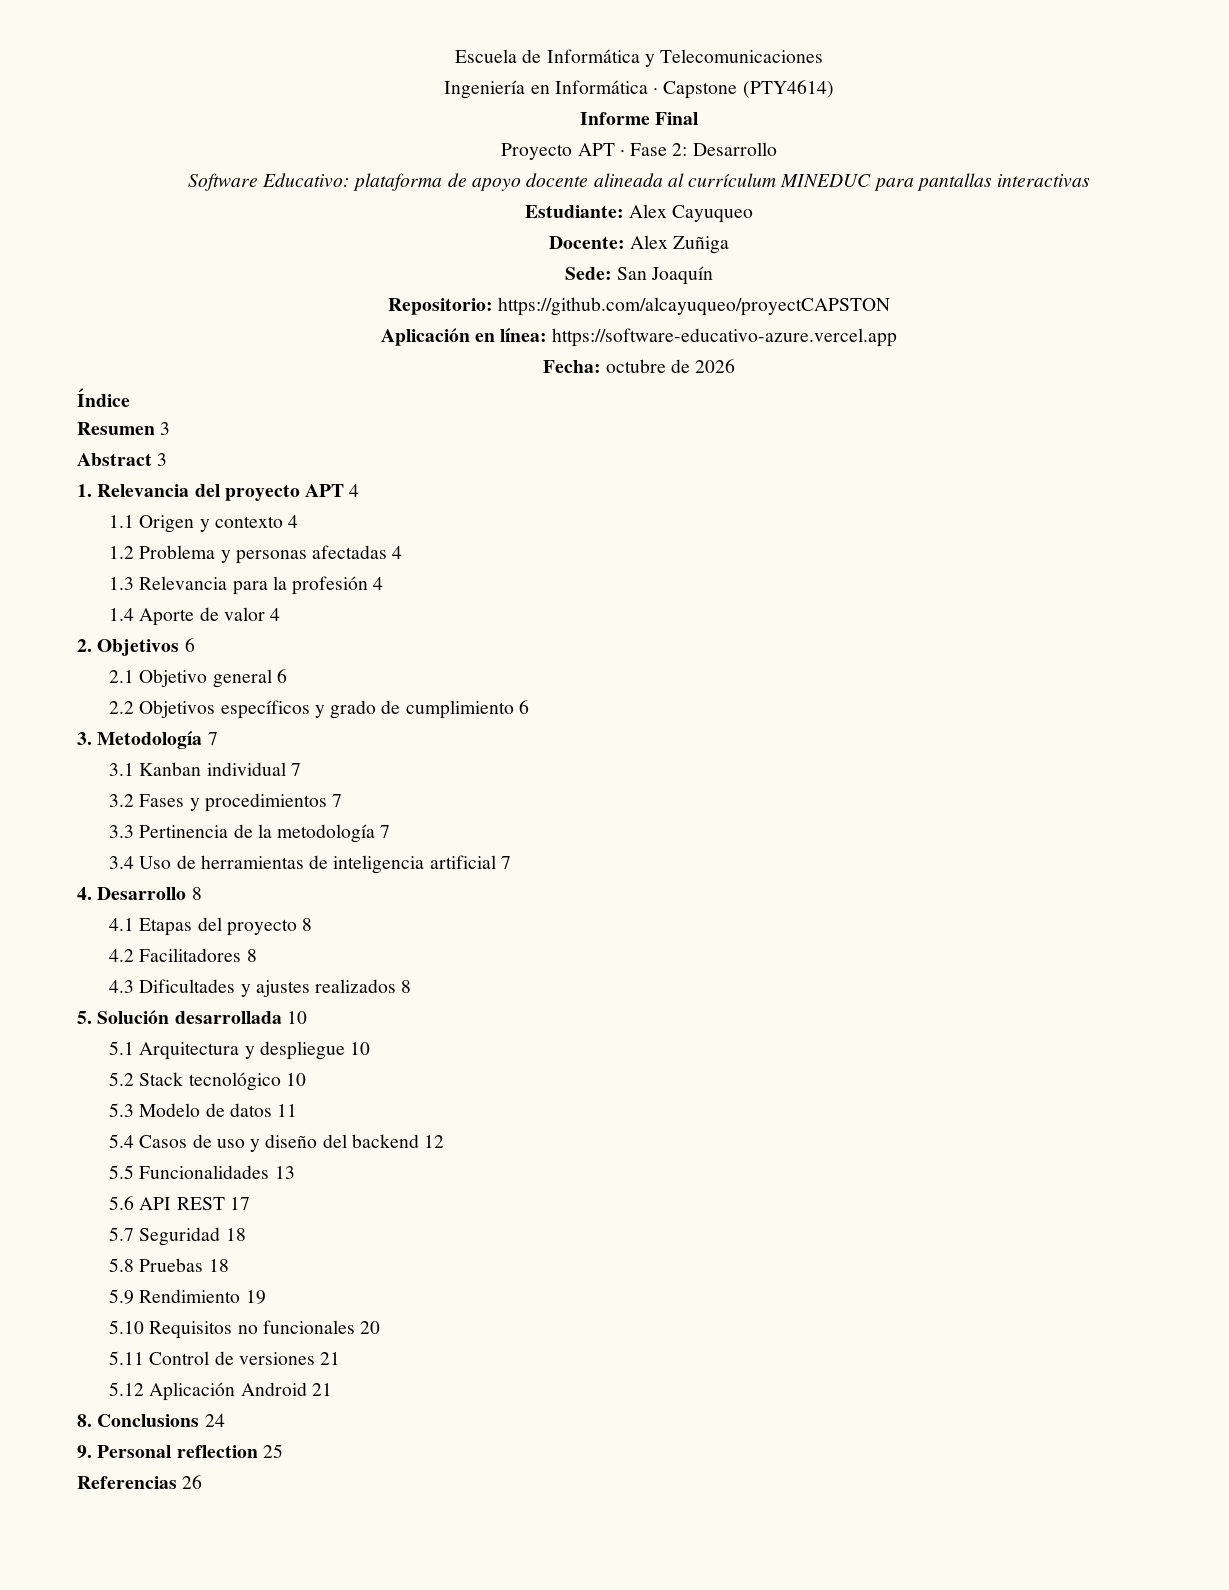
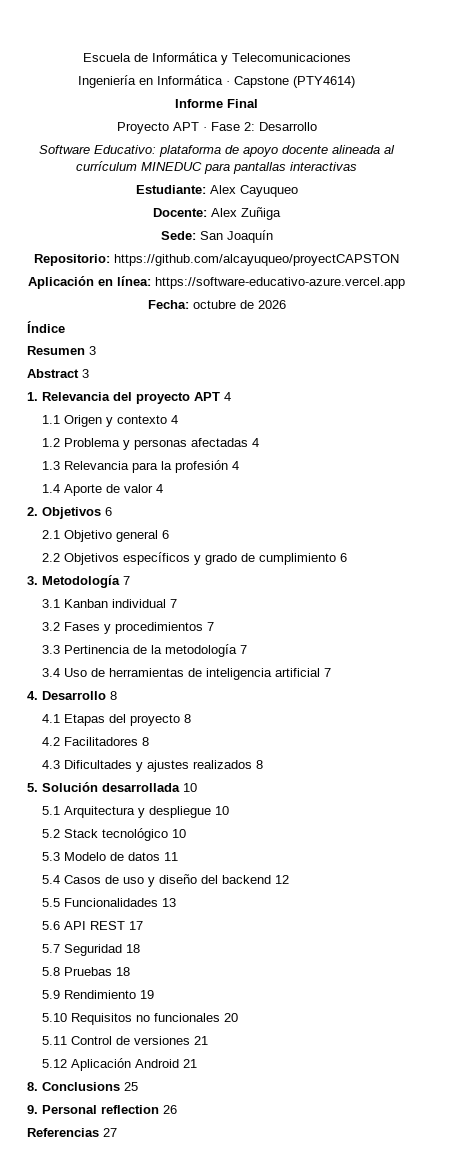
[204,1414,225,1427] 24 -> [124,1082,138,1091] 25
[262,1444,283,1458] 25 -> [163,1105,177,1114] 26
[182,1475,203,1489] 26 -> [103,1128,117,1137] 27

